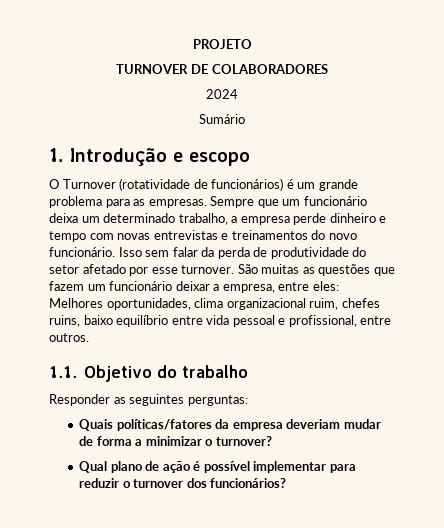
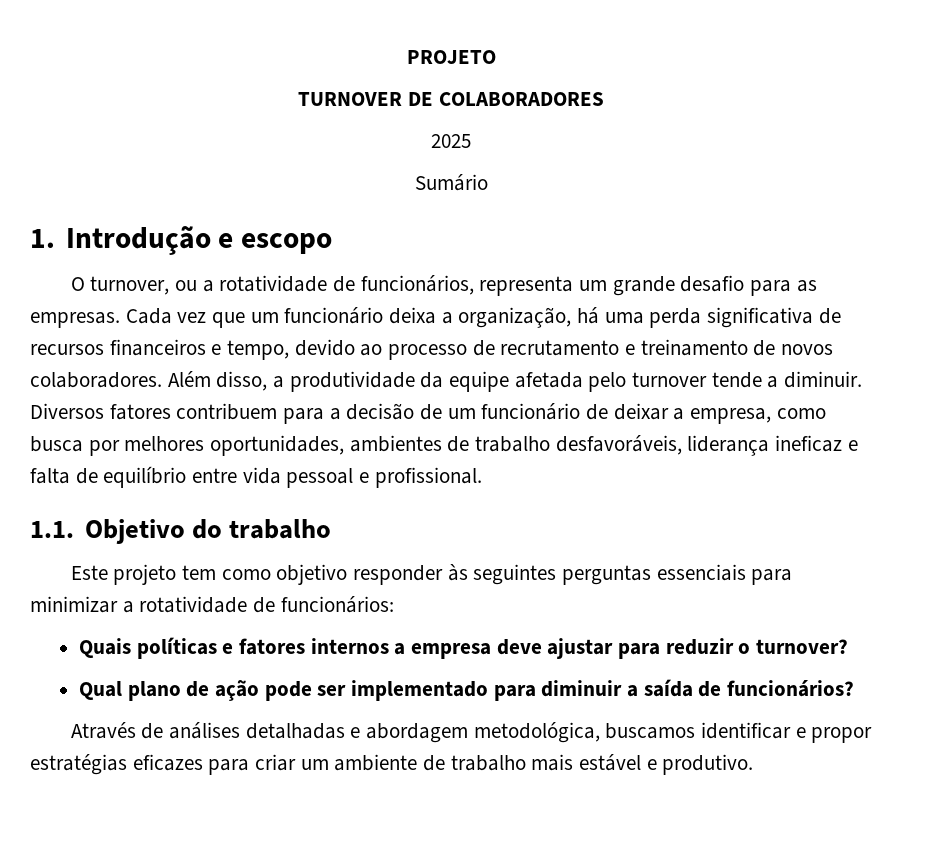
[206,89,238,99] 2024 -> [431,134,471,148] 2025
[62,178,294,191] Turnover (rotatividade de funcionários) é -> [90,275,574,296] turnover, ou a rotatividade de funcionários, representa
[49,196,102,208] problema -> [680,275,745,292] desafio
[210,196,255,208] Sempre -> [125,308,207,324] Cada vez
[81,213,387,225] [49,230,357,242] [49,247,367,259] [49,264,395,276] [49,281,173,291] um determinado trabalho, a empresa perde dinheiro e tempo com novas entrevistas e treinamentos do novo funcionário. Isso sem falar da perda de produtividade do setor afetado por esse turnover. São muitas as questões que fazem um funcionário -> [441,307,841,328] [30,339,834,360] [30,371,863,392] [30,403,609,424] a organização, há uma perda significativa de recursos financeiros e tempo, devido ao processo de recrutamento e treinamento de novos colaboradores. Além disso, a produtividade da equipe afetada pelo turnover tende a diminuir. Diversos fatores contribuem para a decisão de um funcionário de
[278,281,339,291] [49,298,380,310] [49,315,113,327] entre eles: Melhores oportunidades, clima organizacional ruim, chefes ruins, baixo -> [776,408,826,419] [30,435,858,456] [30,468,98,484] como busca por melhores oportunidades, ambientes de trabalho desfavoráveis, liderança ineficaz e falta de
[288,315,392,327] [49,333,89,342] profissional, entre outros. -> [374,467,482,488] profissional.
[49,394,248,406] [79,419,381,431] [79,436,202,446] Responder as seguintes perguntas: // Quais políticas/fatores da empresa deveriam mudar de forma a minimizar -> [70,564,793,585] [30,596,394,613] [79,637,734,659] Este projeto tem como objetivo responder às seguintes perguntas essenciais para minimizar a rotatividade de funcionários: // Quais políticas e fatores internos a empresa deve ajustar para reduzir
[193,461,356,473] [79,478,287,488] é possível implementar para reduzir o turnover dos funcionários? -> [264,679,855,701] [70,722,873,743] [30,754,754,775] pode ser implementado para diminuir a saída de funcionários? // Através de análises detalhadas e abordagem metodológica, buscamos identificar e propor estratégias eficazes para criar um ambiente de trabalho mais estável e produtivo.

